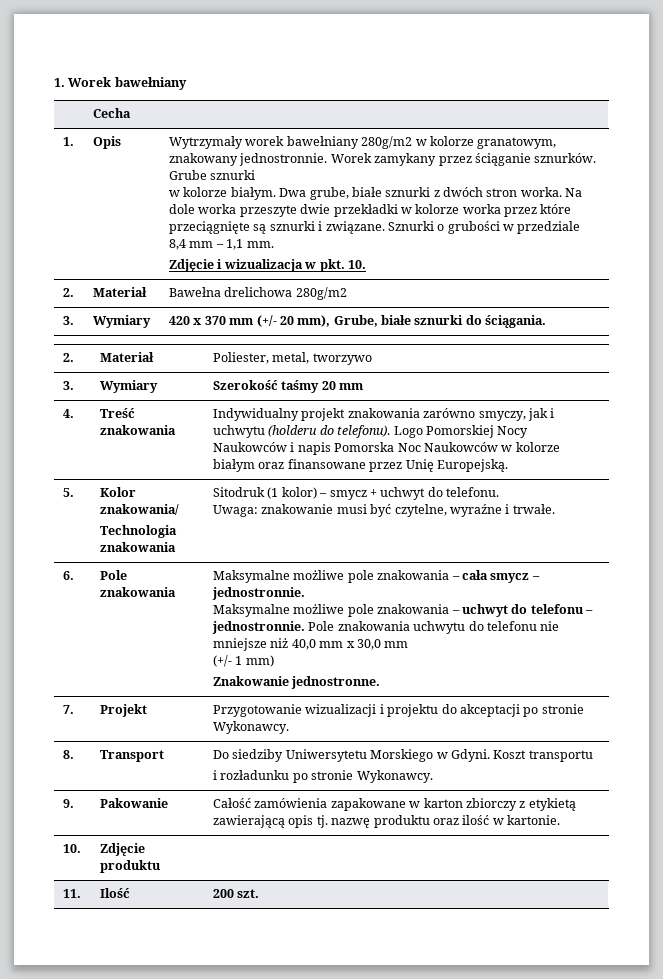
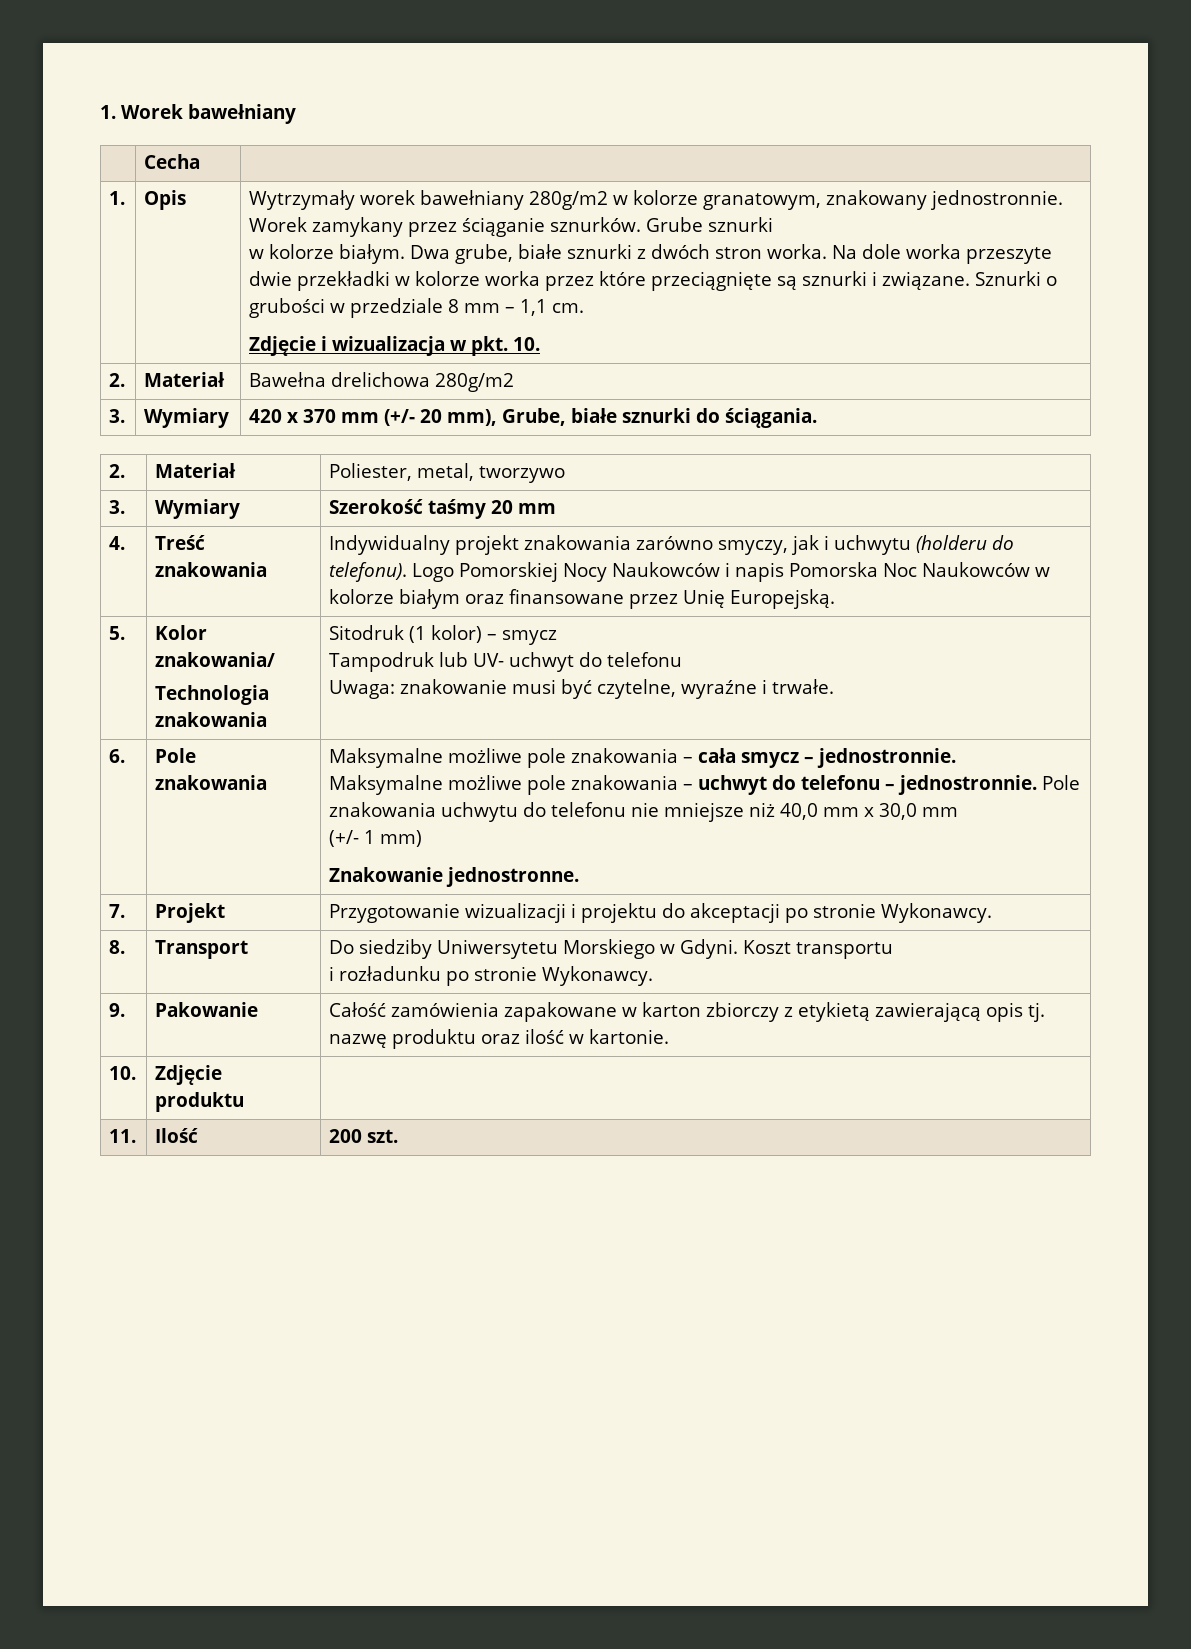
[169,239,187,250] 8,4 -> [448,299,460,313] 8
[246,241,274,248] mm. -> [552,303,585,313] cm.
[369,487,500,500] + uchwyt do telefonu. -> [329,652,683,672] // Tampodruk lub UV- uchwyt do telefonu

